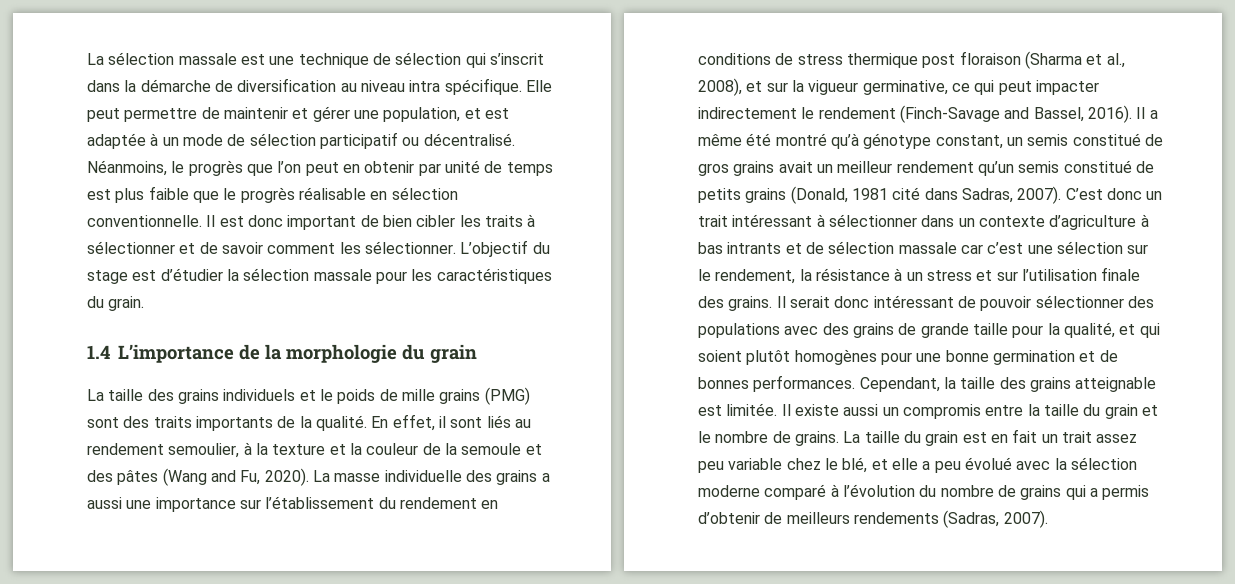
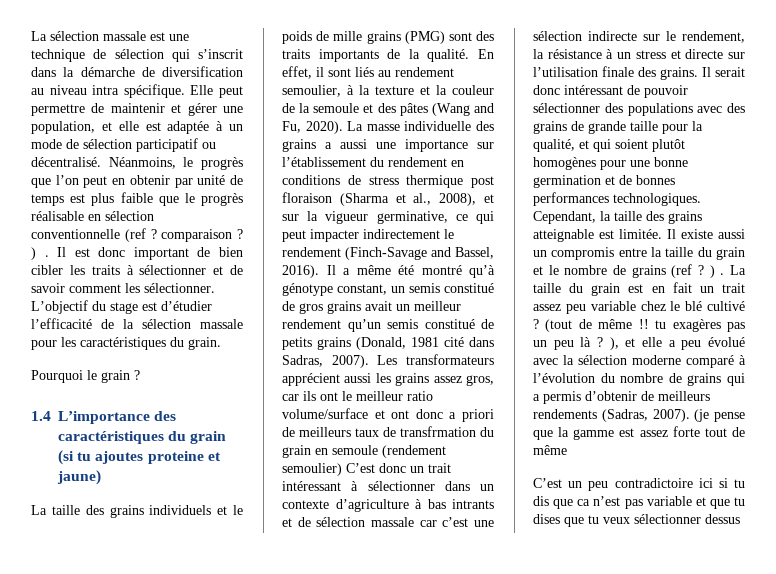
(481, 113) none -> [118,121,139,131] elle
[87,215,202,227] conventionnelle. -> [31,228,243,242] [31,247,49,260] conventionnelle (ref ? comparaison ? ) .
(223, 274) none -> [31,318,114,329] l’efficacité de
(145, 303) none -> [31,370,140,383] // Pourquoi le grain ?
[239,344,477,363] de la morphologie du grain -> [154,411,177,421] [58,431,227,444] [58,450,221,465] [57,470,101,485] des caractéristiques du grain (si tu ajoutes proteine et jaune)
(1062, 195) none -> [377,354,494,365] [282,373,494,386] [282,391,433,401] [282,408,494,422] [282,426,494,437] [282,445,446,458] [282,463,342,476] Les transformateurs apprécient aussi les grains assez gros, car ils ont le meilleur ratio volume/surface et ont donc a priori de meilleurs taux de transfrmation du grain en semoule (rendement semoulier)
(1123, 247) none -> [588,31,637,41] indirecte
(993, 275) none -> [685,49,724,59] directe
[753,375,856,392] performances. -> [533,192,701,206] performances technologiques.
[794,431,839,446] grains. -> [631,264,725,278] grains (ref ? ) .
[842,457,868,473] blé, -> [685,301,745,311] [533,319,745,332] [533,337,619,350] blé cultivé ? (tout de même !! tu exagères pas un peu là ? ),
(1048, 519) none -> [694,409,745,422] [533,426,745,440] [533,445,567,455] [533,478,745,491] [533,496,745,509] [533,514,740,527] (je pense que la gamme est assez forte tout de même // C’est un peu contradictoire ici si tu dis que ca n’est pas variable et que tu dises que tu veux sélectionner dessus

